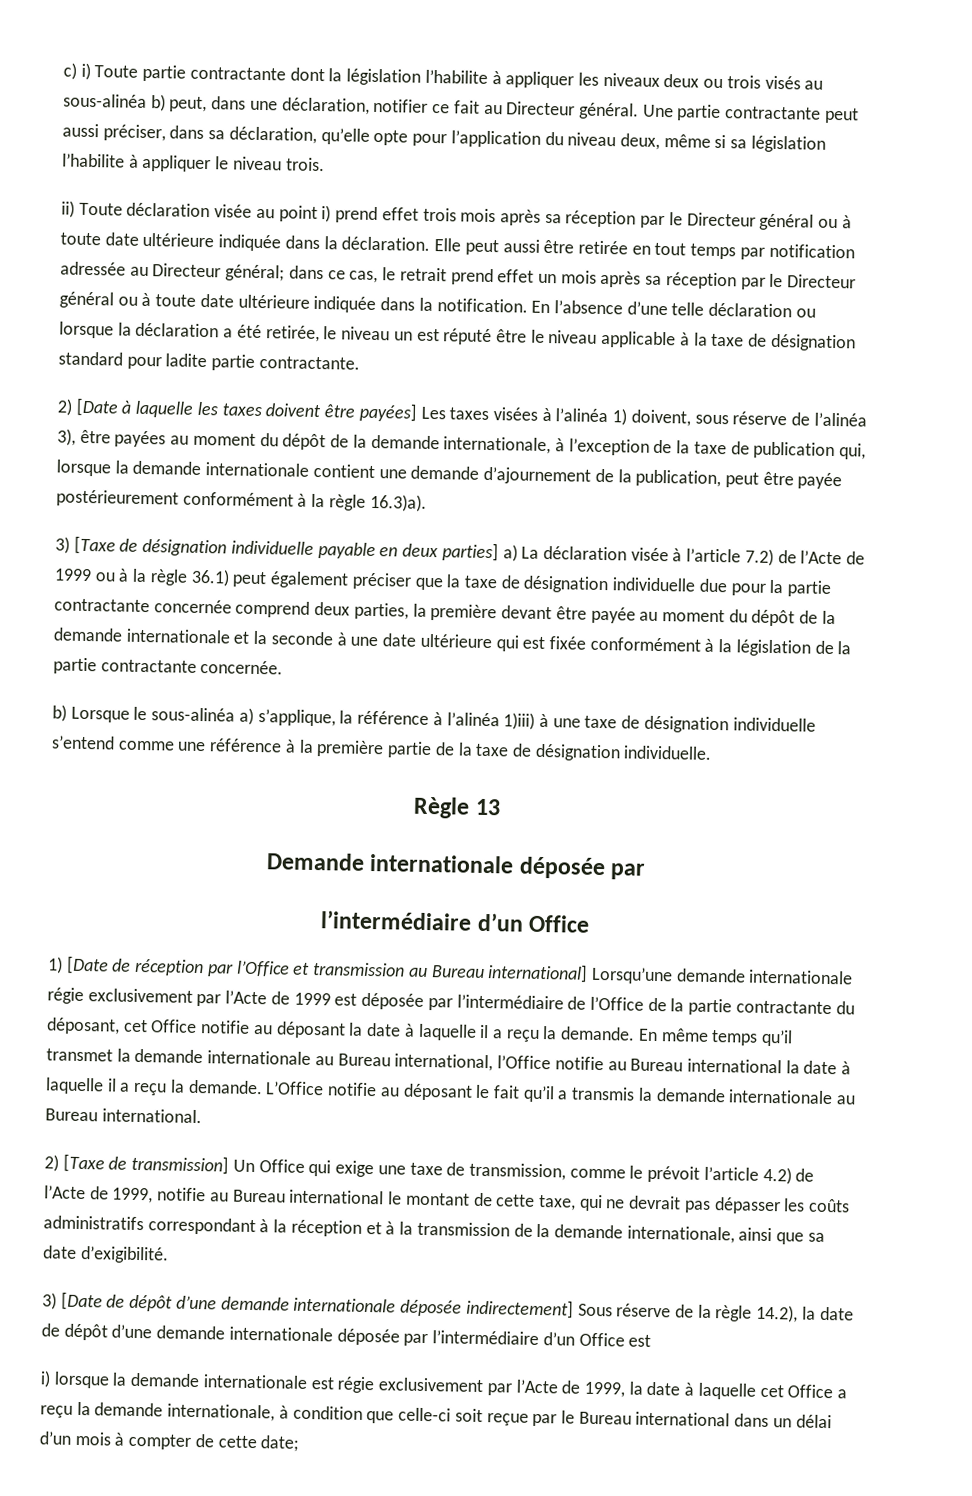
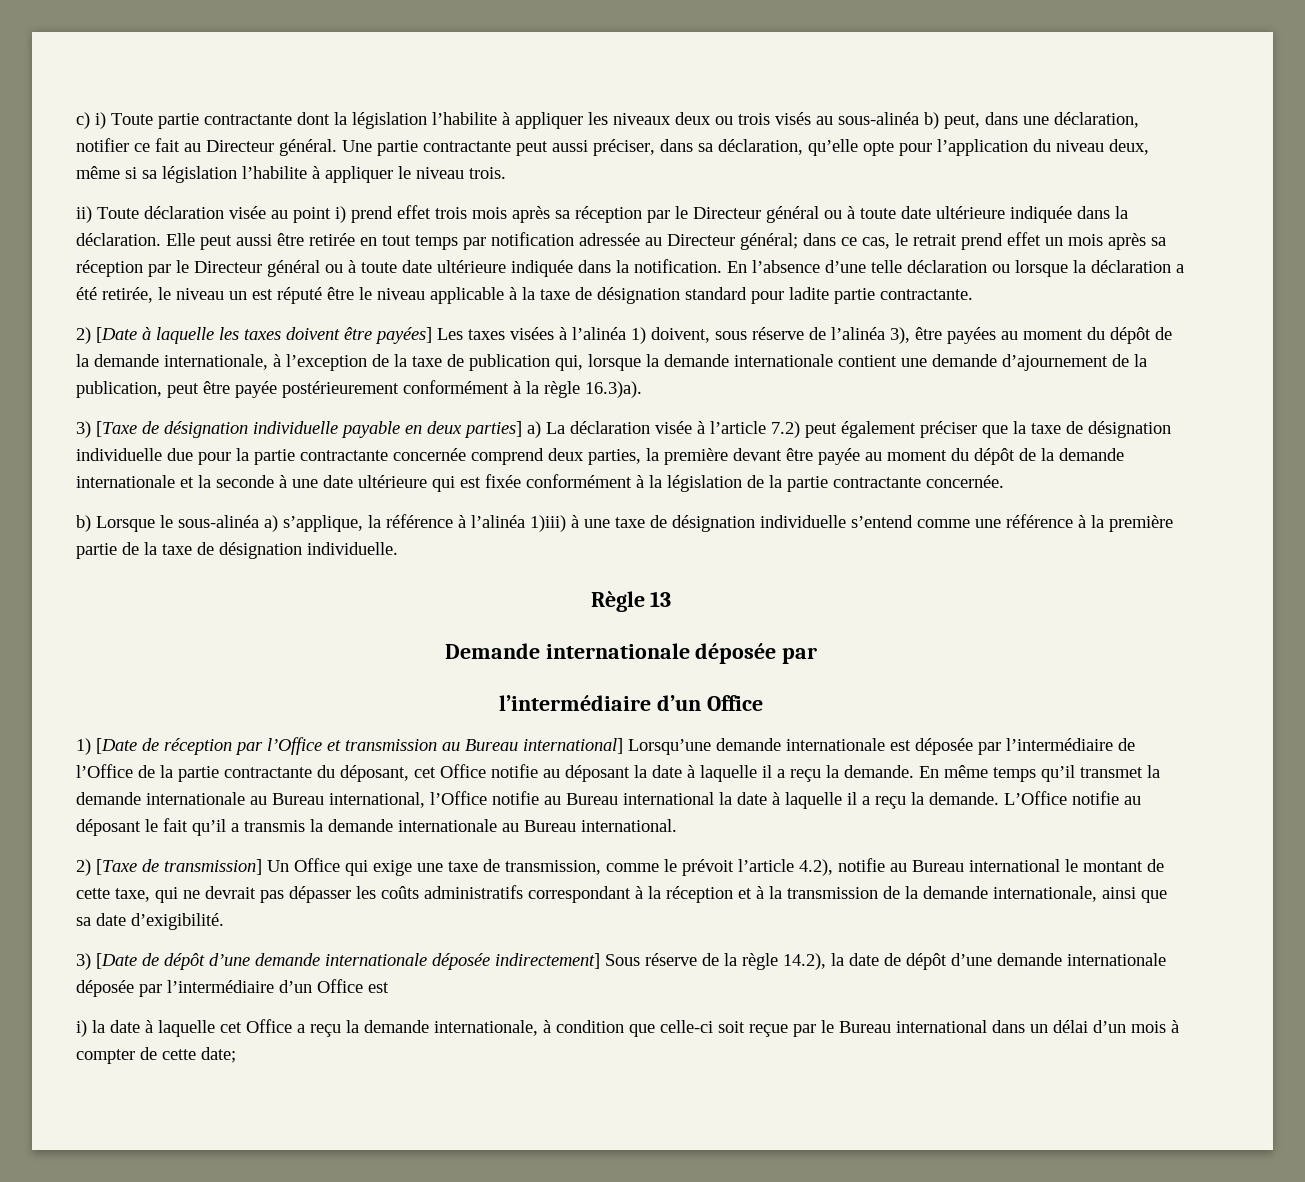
[777,550,866,565] [54,568,230,587] de l’Acte de 1999 ou à la règle 36.1) -> (800, 429) none
[47,987,331,1007] régie exclusivement par l’Acte de 1999 -> (885, 744) none
[762,1166,815,1185] [44,1185,154,1204] 4.2) de l’Acte de 1999, -> [799,859,833,876] 4.2),
[53,1371,625,1398] lorsque la demande internationale est régie exclusivement par l’Acte de 1999, -> (87, 1028) none

